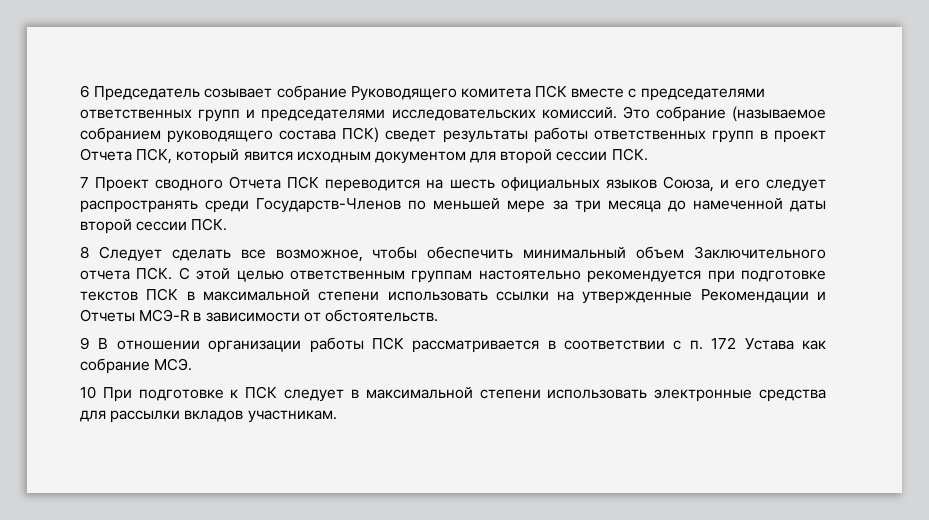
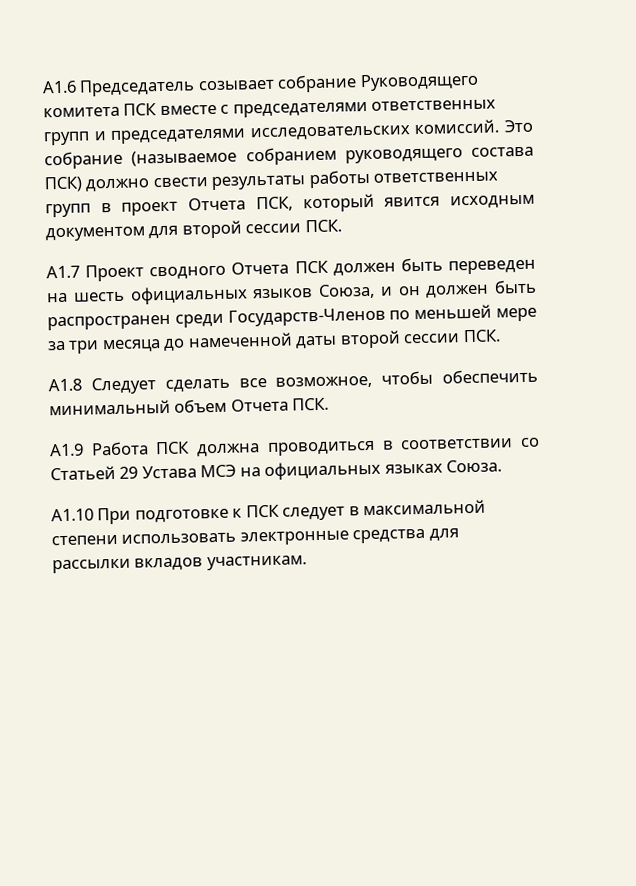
[80,85,90,98] 6 -> [42,80,77,94] A1.6
[385,130,437,142] сведет -> [85,177,208,192] должно свести
[80,177,89,188] 7 -> [46,265,80,279] A1.7
[325,179,421,192] переводится -> [332,257,536,276] должен быть переведен
[734,179,827,192] [80,200,198,213] его следует распространять -> [397,279,537,298] [47,314,171,331] он должен быть распространен
[80,246,89,259] 8 -> [48,378,82,392] A1.8
[694,246,827,259] [80,267,826,283] [80,288,826,304] [80,309,438,322] [80,337,826,353] [80,358,193,374] [80,386,96,399] Заключительного отчета ПСК. С этой целью ответственным группам настоятельно рекомендуется при подготовке текстов ПСК в максимальной степени использовать ссылки на утвержденные Рекомендации и Отчеты МСЭ-R в зависимости от обстоятельств. // 9 В отношении организации работы ПСК рассматривается в соответствии с п. 172 Устава как собрание МСЭ. // 10 -> [230,397,330,412] [49,437,540,457] [50,459,503,481] [51,508,94,522] Отчета ПСК. // A1.9 Работа ПСК должна проводиться в соответствии со Статьей 29 Устава МСЭ на официальных языках Союза. // A1.10

